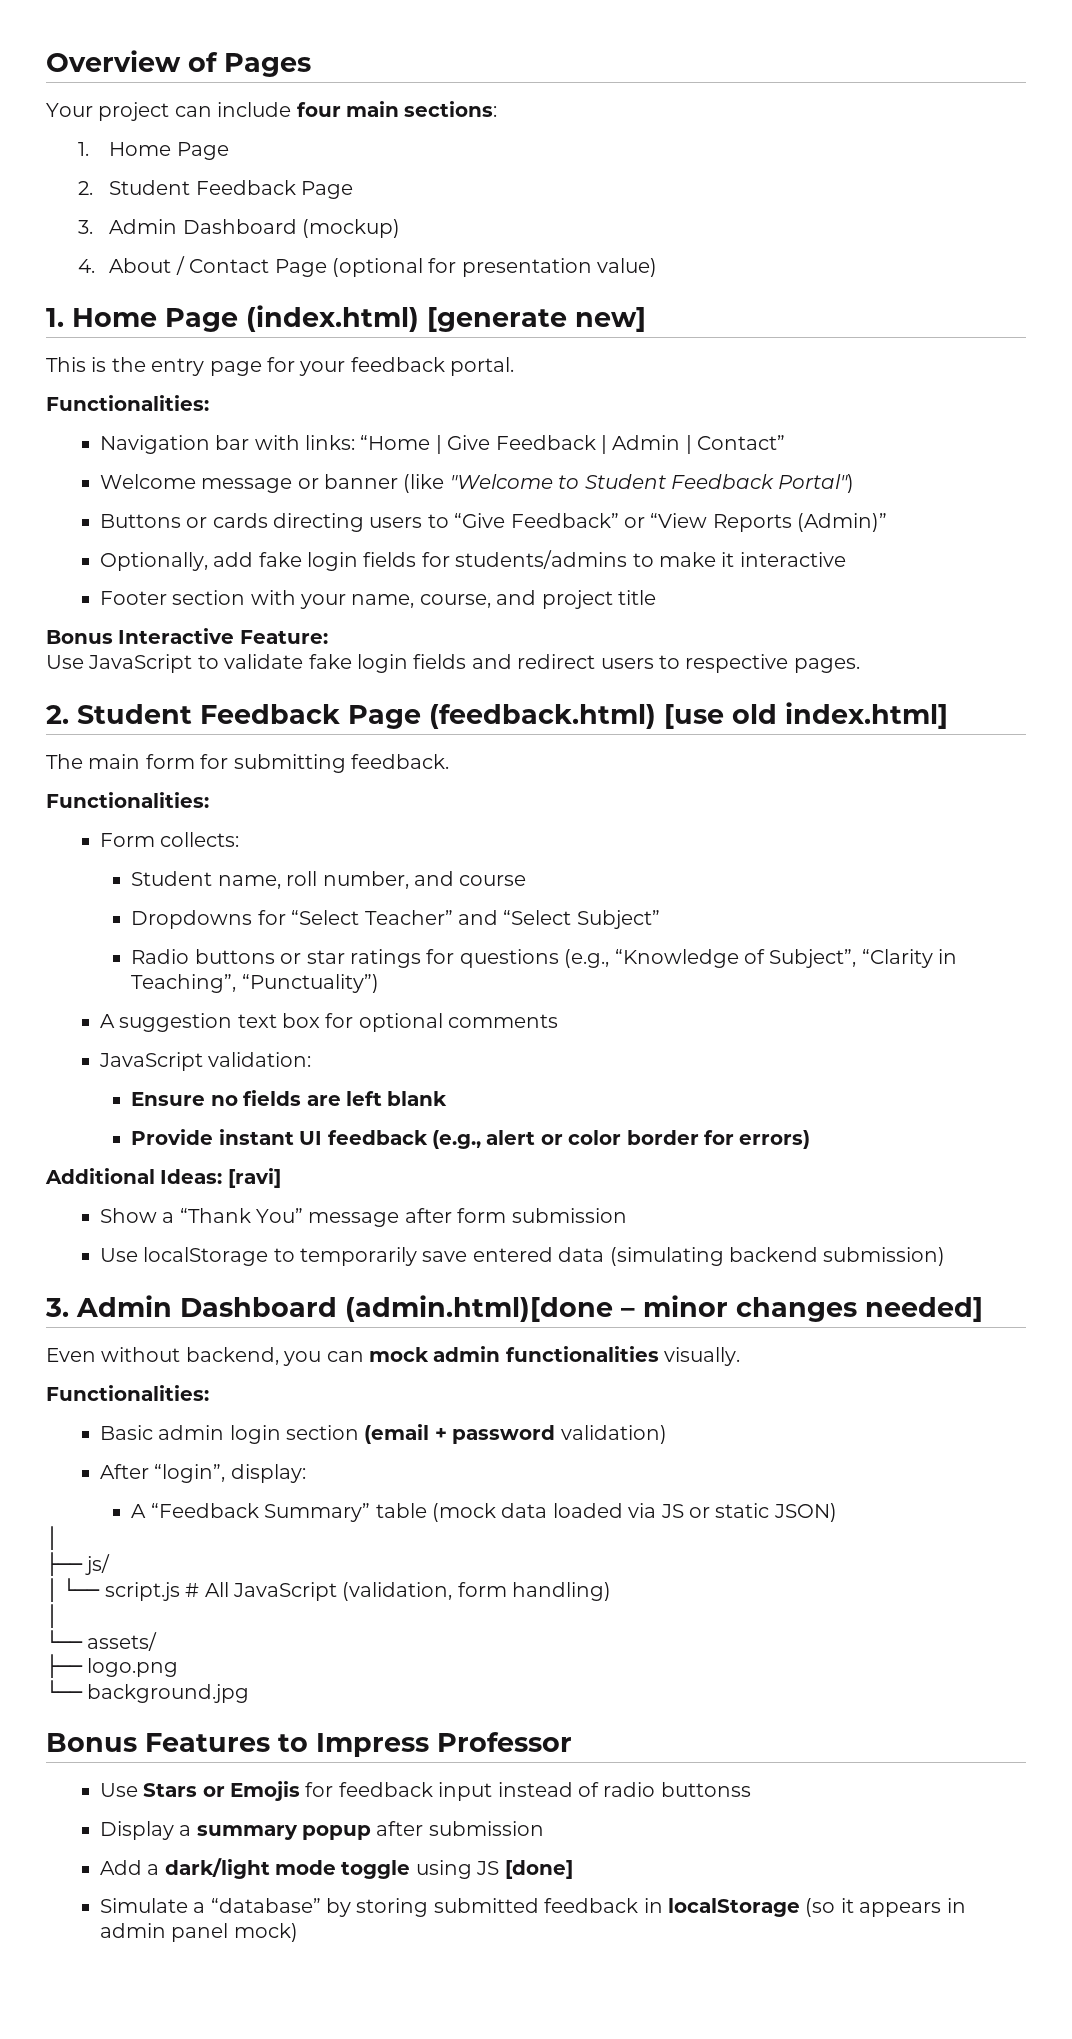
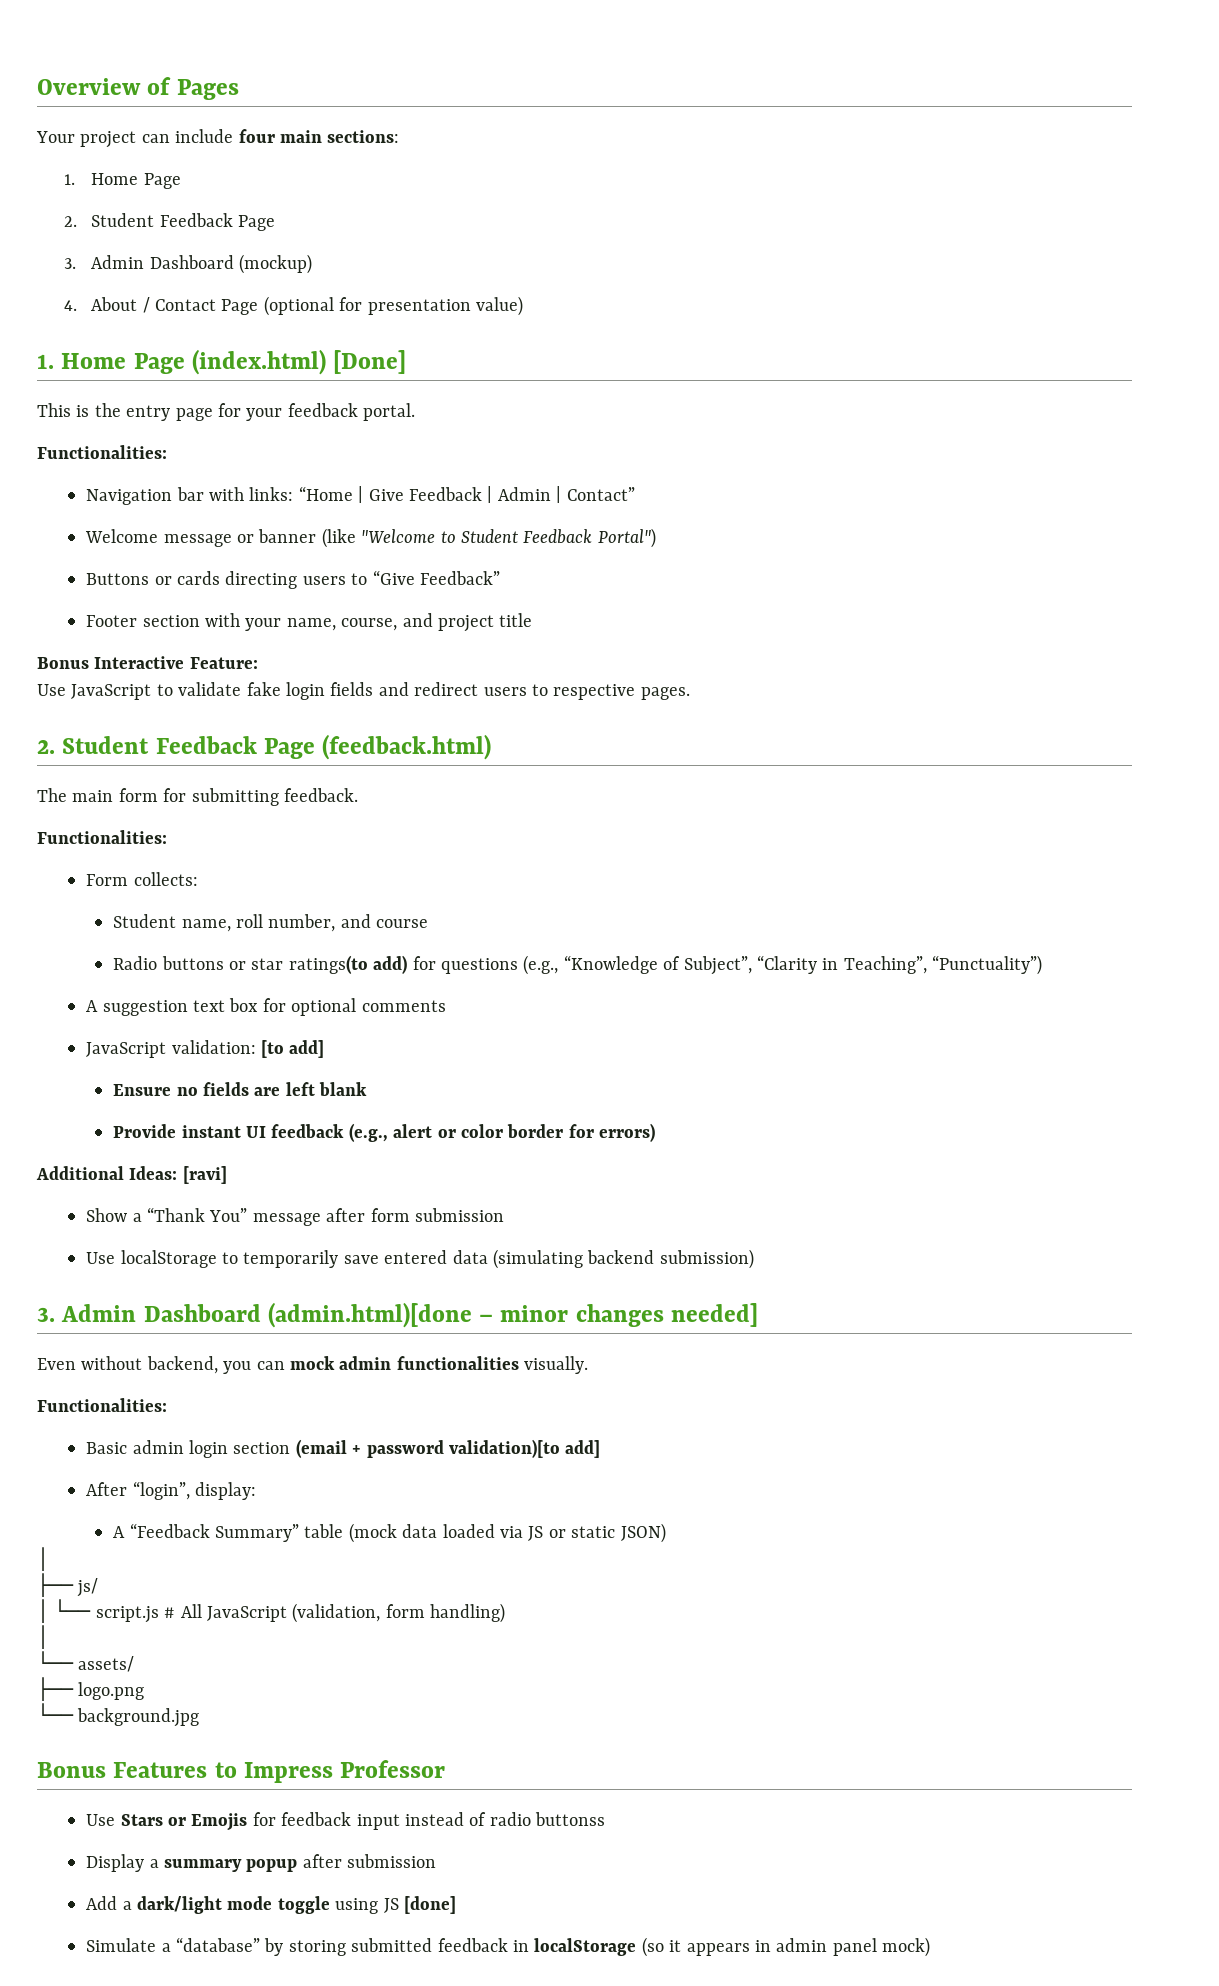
[427,307,646,332] [generate new] -> [333,350,407,374] [Done]
[623,513,888,532] [99,550,846,571] or “View Reports (Admin)” // Optionally, add fake login fields for students/admins to make it interactive -> (500, 578) none
[664,702,948,729] [use old index.html] -> (492, 747) none
[131,910,660,929] // Dropdowns for “Select Teacher” and “Select Subject” -> (429, 923) none
[350,949,422,968] ratings -> [288,955,408,974] ratings(to add)
(312, 1059) none -> [260,1040,325,1058] [to add]
[560,1425,667,1444] validation) -> [448,1439,601,1458] validation)[to add]

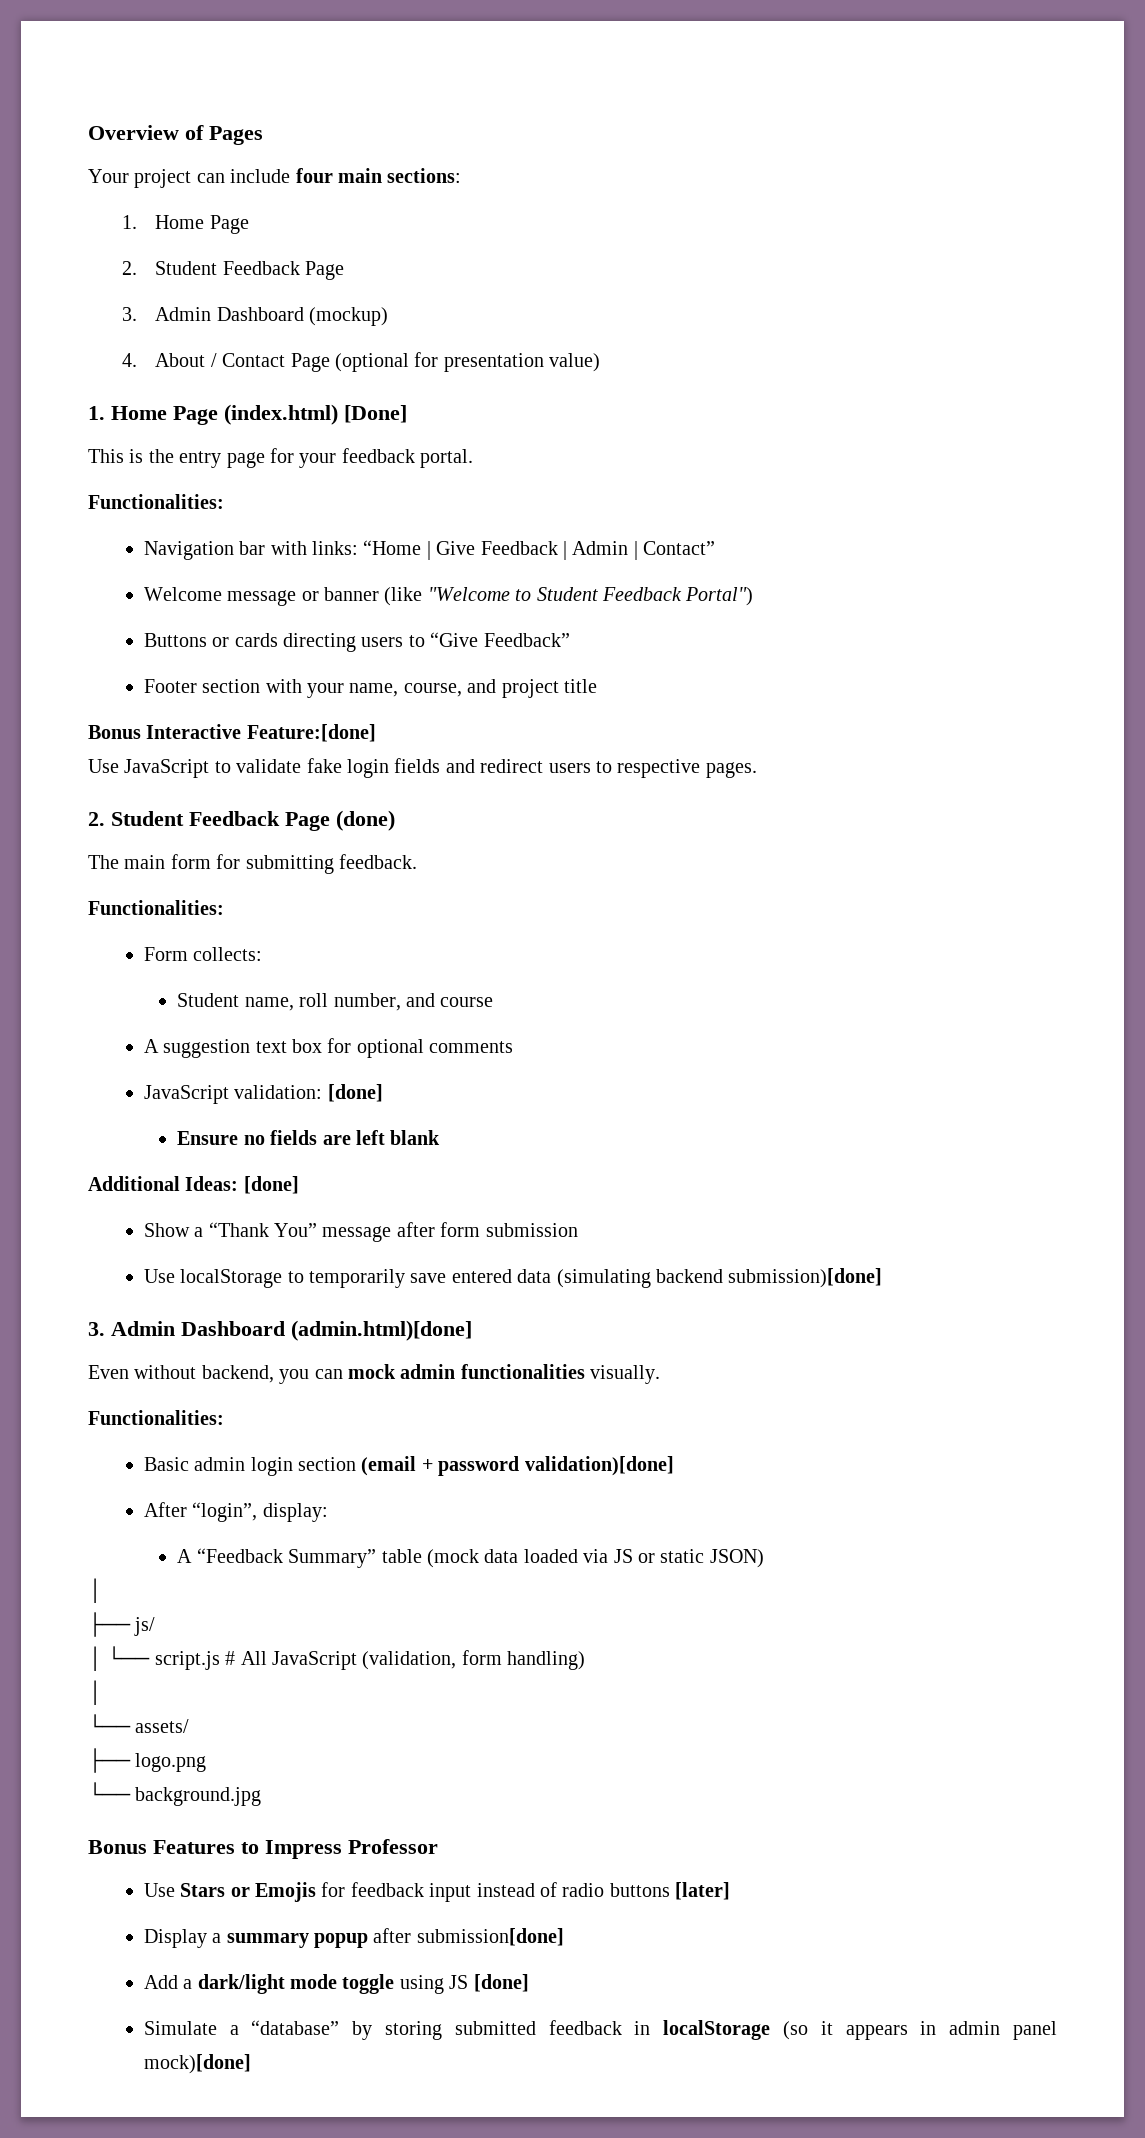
[189,657,258,669] Feature: -> [246,724,376,742] Feature:[done]
[322,734,492,760] (feedback.html) -> [336,810,395,831] (done)
[113,955,1043,975] // Radio buttons or star ratings(to add) for questions (e.g., “Knowledge of Subject”, “Clarity in Teaching”, “Punctuality”) -> (494, 1002) none
[260,1040,325,1058] [to add] -> [327,1084,383,1102] [done]
[113,1123,656,1142] // Provide instant UI feedback (e.g., alert or color border for errors) -> (441, 1137) none
[182,1166,227,1184] [ravi] -> [243,1176,299,1194] [done]
[659,1249,754,1269] [37,1302,759,1328] submission) // 3. Admin Dashboard (admin.html)[done – minor changes needed] -> [728,1268,883,1288] [88,1320,472,1341] submission)[done] // 3. Admin Dashboard (admin.html)[done]
[448,1439,601,1458] validation)[to add] -> [524,1456,674,1476] validation)[done]
[535,1812,606,1826] buttonss -> [609,1882,731,1900] buttons [later]
[347,1854,437,1868] submission -> [416,1928,564,1946] submission[done]
[882,1937,931,1957] mock) -> [143,2054,251,2074] mock)[done]

